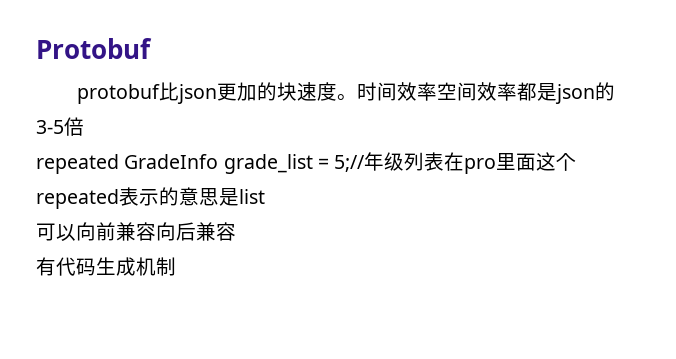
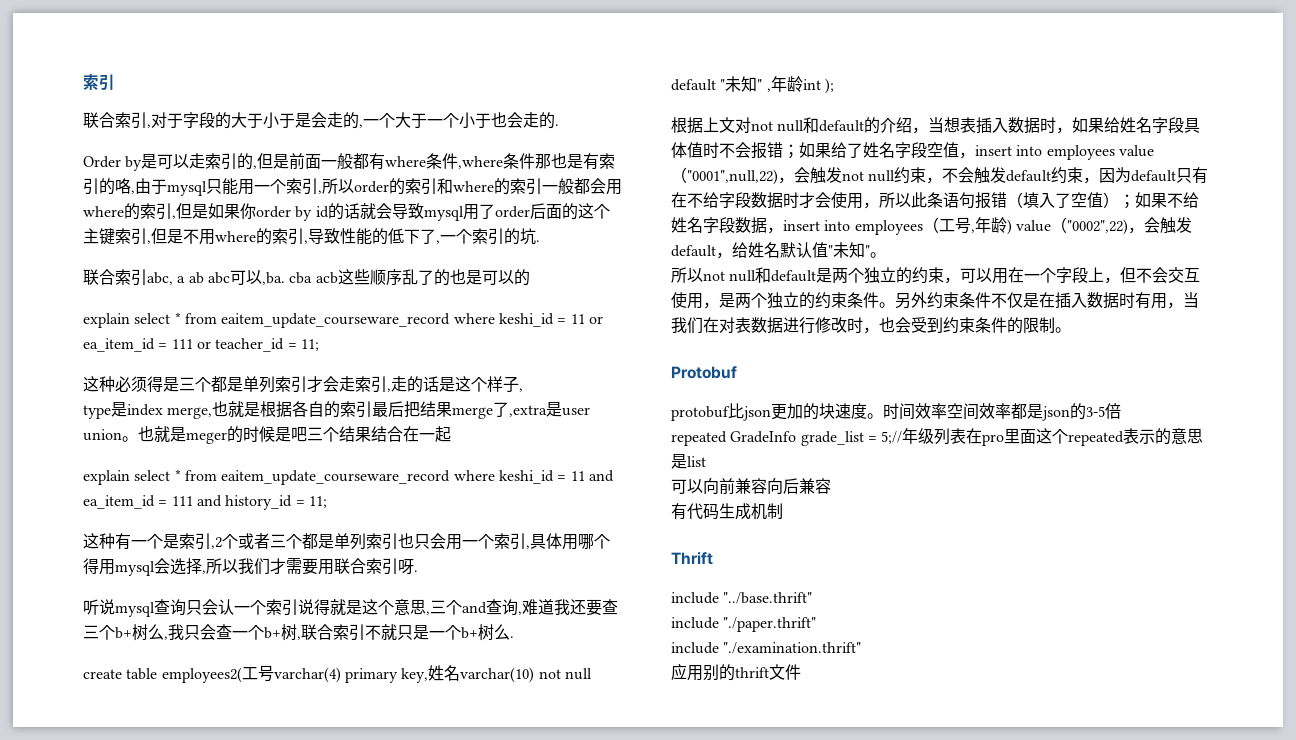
(36, 48) none -> [83,74,115,90] [83,112,559,129] [83,153,616,171] [83,178,622,196] [83,203,610,221] [83,228,540,245] [83,269,530,286] [83,312,603,328] [83,338,319,352] [83,376,523,393] [83,401,591,419] [83,426,451,444] [83,469,614,485] [83,495,327,510] [83,533,610,550] [83,558,418,576] [83,599,618,617] [83,624,514,641] [83,665,592,683] [671,76,834,94] [671,117,1201,134] [671,142,1154,160] [671,167,1209,185] [671,192,1199,209] [671,217,1192,235] [671,242,886,259] [671,267,1201,284] [671,292,1199,309] [671,317,1071,334] 索引 // 联合索引,对于字段的大于小于是会走的,一个大于一个小于也会走的. // Order by是可以走索引的,但是前面一般都有where条件,where条件那也是有索引的咯,由于mysql只能用一个索引,所以order的索引和where的索引一般都会用where的索引,但是如果你order by id的话就会导致mysql用了order后面的这个主键索引,但是不用where的索引,导致性能的低下了,一个索引的坑. // 联合索引abc, a ab abc可以,ba. cba acb这些顺序乱了的也是可以的 // explain select * from eaitem_update_courseware_record where keshi_id = 11 or ea_item_id = 111 or teacher_id = 11; // 这种必须得是三个都是单列索引才会走索引,走的话是这个样子, // type是index merge,也就是根据各自的索引最后把结果merge了,extra是user union。也就是meger的时候是吧三个结果结合在一起 // explain select * from eaitem_update_courseware_record where keshi_id = 11 and ea_item_id = 111 and history_id = 11; // 这种有一个是索引,2个或者三个都是单列索引也只会用一个索引,具体用哪个得用mysql会选择,所以我们才需要用联合索引呀. // 听说mysql查询只会认一个索引说得就是这个意思,三个and查询,难道我还要查三个b+树么,我只会查一个b+树,联合索引不就只是一个b+树么. // create table employees2(工号varchar(4) primary key,姓名varchar(10) not null default "未知" ,年龄int ); // 根据上文对not null和default的介绍，当想表插入数据时，如果给姓名字段具体值时不会报错；如果给了姓名字段空值，insert into employees value（"0001",null,22)，会触发not null约束，不会触发default约束，因为default只有在不给字段数据时才会使用，所以此条语句报错（填入了空值）；如果不给姓名字段数据，insert into employees（工号,年龄) value（"0002",22)，会触发default，给姓名默认值"未知"。 // 所以not null和default是两个独立的约束，可以用在一个字段上，但不会交互使用，是两个独立的约束条件。另外约束条件不仅是在插入数据时有用，当我们在对表数据进行修改时，也会受到约束条件的限制。 //
(176, 266) none -> [671,552,713,565] [671,592,813,604] [671,617,817,632] [671,642,862,654] [671,663,801,681] // Thrift // include "../base.thrift" // include "./paper.thrift" // include "./examination.thrift" // 应用别的thrift文件

